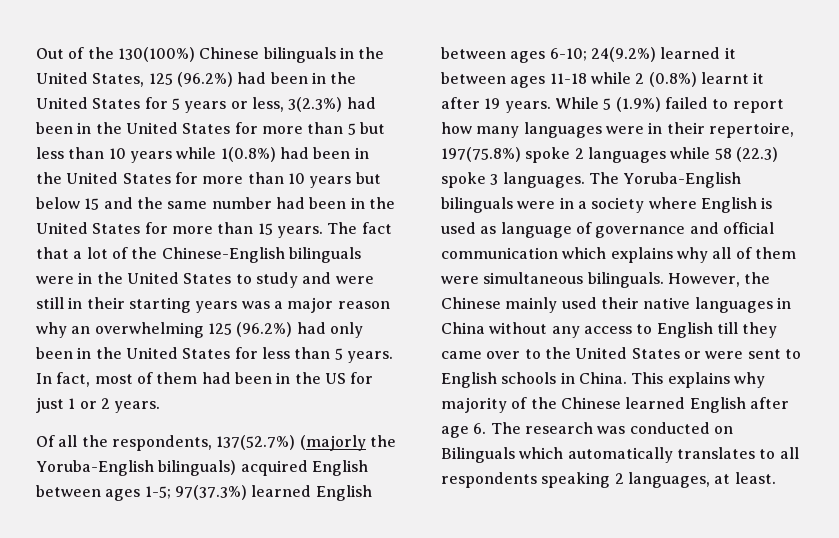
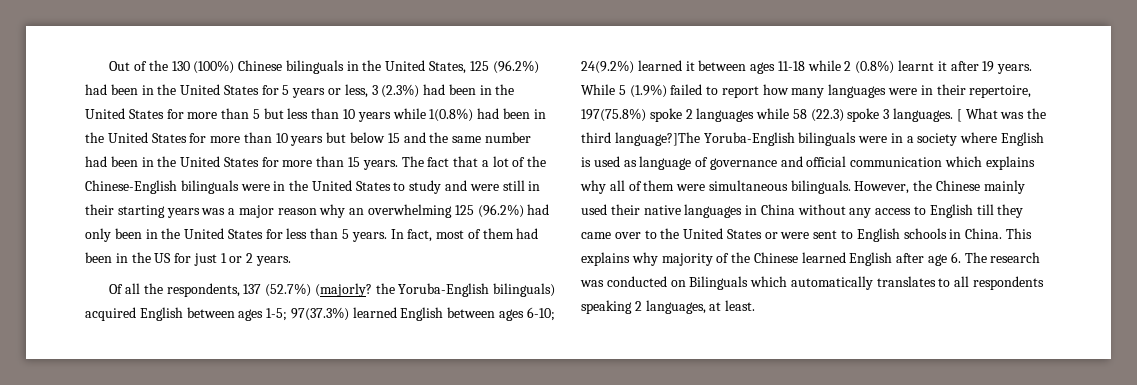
[117,47,195,62] 130(100%) -> [171,60,235,74] 130 (100%)
[288,97,343,112] 3(2.3%) -> [371,84,420,98] 3 (2.3%)
[216,435,366,451] 137(52.7%) (majorly -> [243,283,372,297] 137 (52.7%) (majorly?
[588,172,619,184] The -> [956,108,1047,122] [581,132,700,146] [ What was the third language?]The

